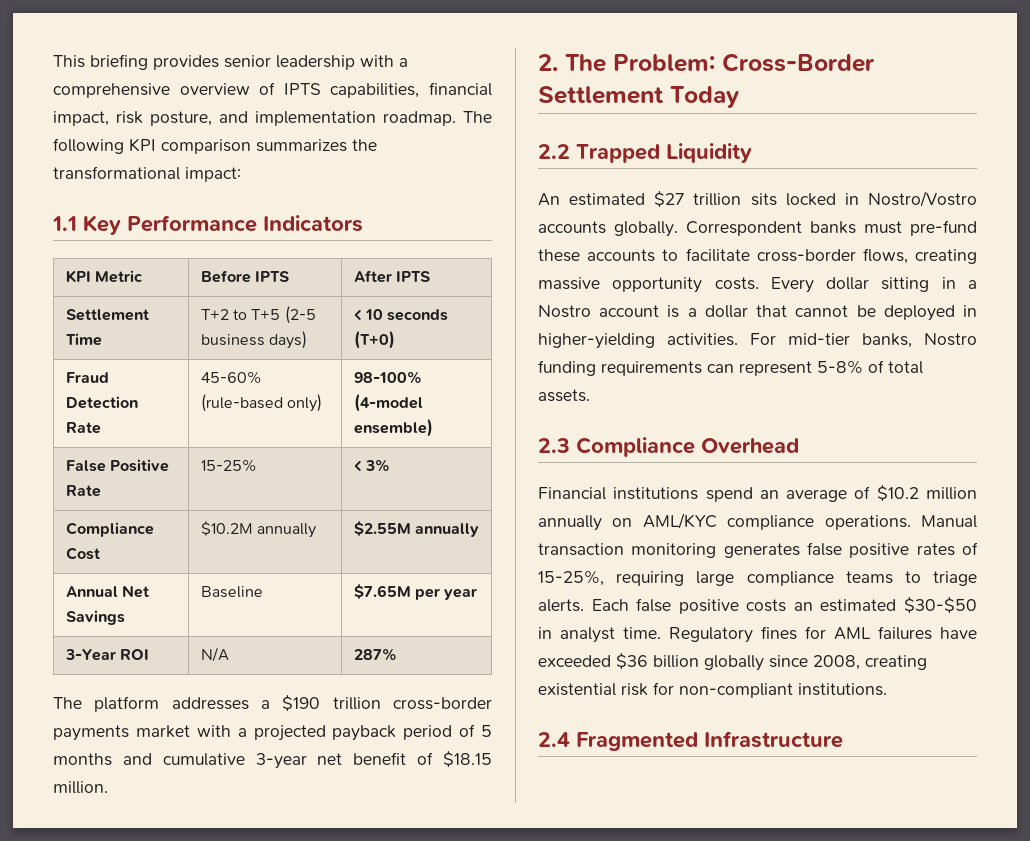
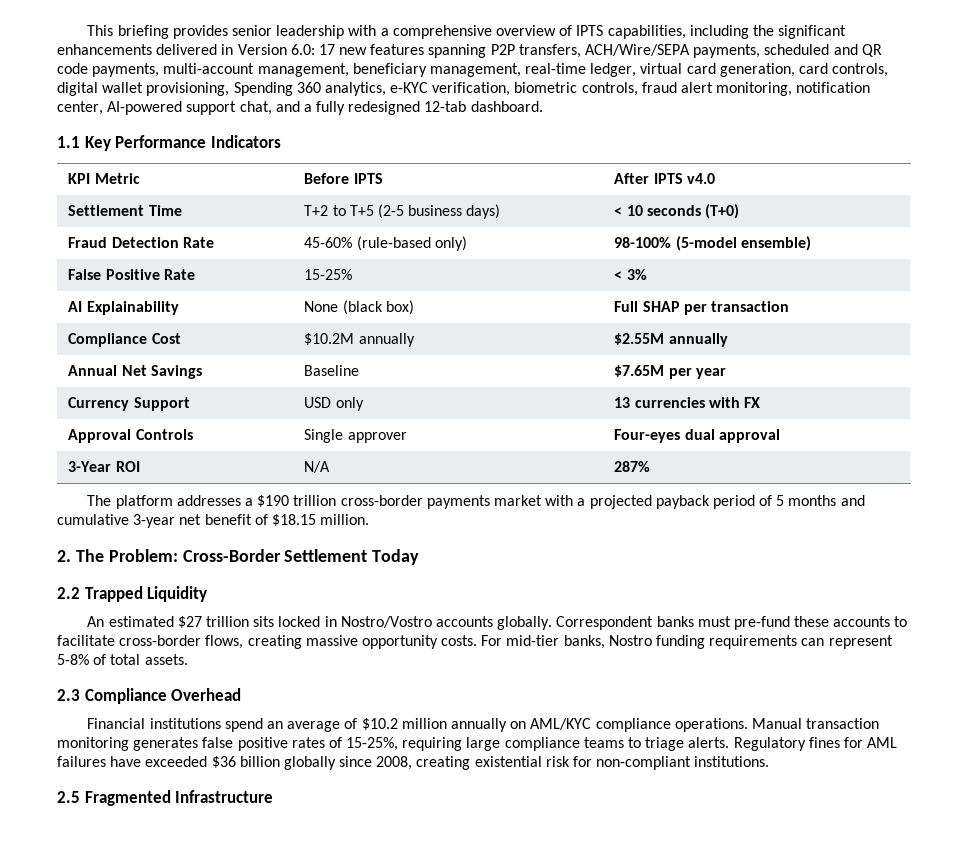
[429,82,492,96] [53,111,492,126] [53,138,377,154] [53,166,241,182] financial impact, risk posture, and implementation roadmap. The following KPI comparison summarizes the transformational impact: -> [689,25,847,39] [57,44,882,58] [57,63,889,77] [57,82,871,96] [57,101,543,115] including the significant enhancements delivered in Version 6.0: 17 new features spanning P2P transfers, ACH/Wire/SEPA payments, scheduled and QR code payments, multi-account management, beneficiary management, real-time ledger, virtual card generation, card controls, digital wallet provisioning, Spending 360 analytics, e-KYC verification, biometric controls, fraud alert monitoring, notification center, AI-powered support chat, and a fully redesigned 12-tab dashboard.
(430, 276) none -> [686,173,715,184] v4.0
[353,394,423,412] (4-model -> [675,236,737,251] (5-model
(390, 465) none -> [68,301,179,315] [304,300,414,315] [614,301,789,315] // AI Explainability | None (black box) | Full SHAP per transaction
(478, 594) none -> [68,397,190,411] [304,397,364,411] [614,397,760,408] [68,429,193,443] [304,429,407,443] [614,429,780,443] // Currency Support | USD only | 13 currencies with FX // Approval Controls | Single approver | Four-eyes dual approval
[770,277,977,293] [538,305,977,321] [538,333,738,349] Every dollar sitting in a Nostro account is a dollar that cannot be deployed in higher-yielding activities. -> (478, 640) none
[591,597,977,614] [538,627,661,643] Each false positive costs an estimated $30-$50 in analyst time. -> (730, 742) none
[538,732,570,747] 2.4 -> [57,791,80,803] 2.5

